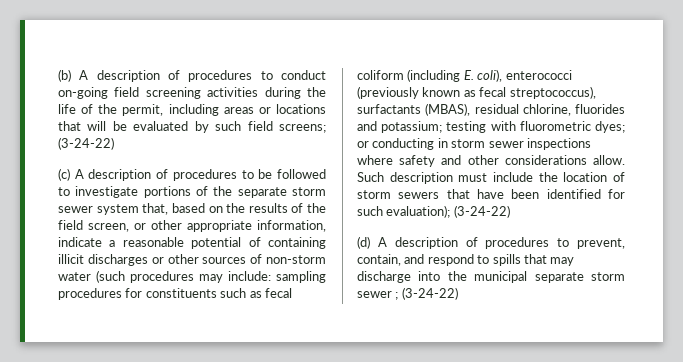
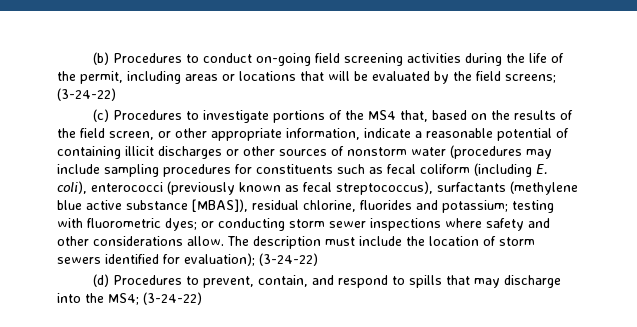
[79,70,253,82] A description of procedures -> [113,53,183,63] Procedures
[215,121,242,131] such -> [453,71,472,81] the
[74,169,326,181] A description of procedures to be followed -> [113,110,183,120] Procedures
[237,187,326,198] [58,204,139,215] separate storm sewer system -> [368,110,397,120] MS4
[266,255,326,264] [58,270,271,283] non-storm water (such procedures may include: -> [347,145,552,159] [57,164,100,174] nonstorm water (procedures may include
[425,103,471,116] (MBAS), -> [510,181,578,195] [57,199,248,212] (methylene blue active substance [MBAS]),
[437,138,448,148] in -> (285, 224) none
[357,172,384,182] Such -> [227,236,249,246] The
[446,189,540,199] that have been -> (101, 260) none
[357,206,383,216] such -> (180, 259) none
[377,237,550,249] A description of procedures -> [113,275,183,285] Procedures
[474,271,625,283] [357,291,399,300] municipal separate storm sewer ; -> [108,293,139,305] MS4;

